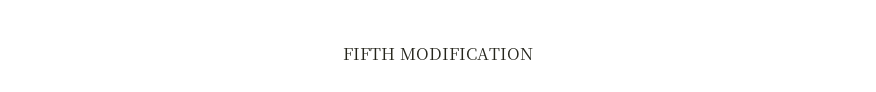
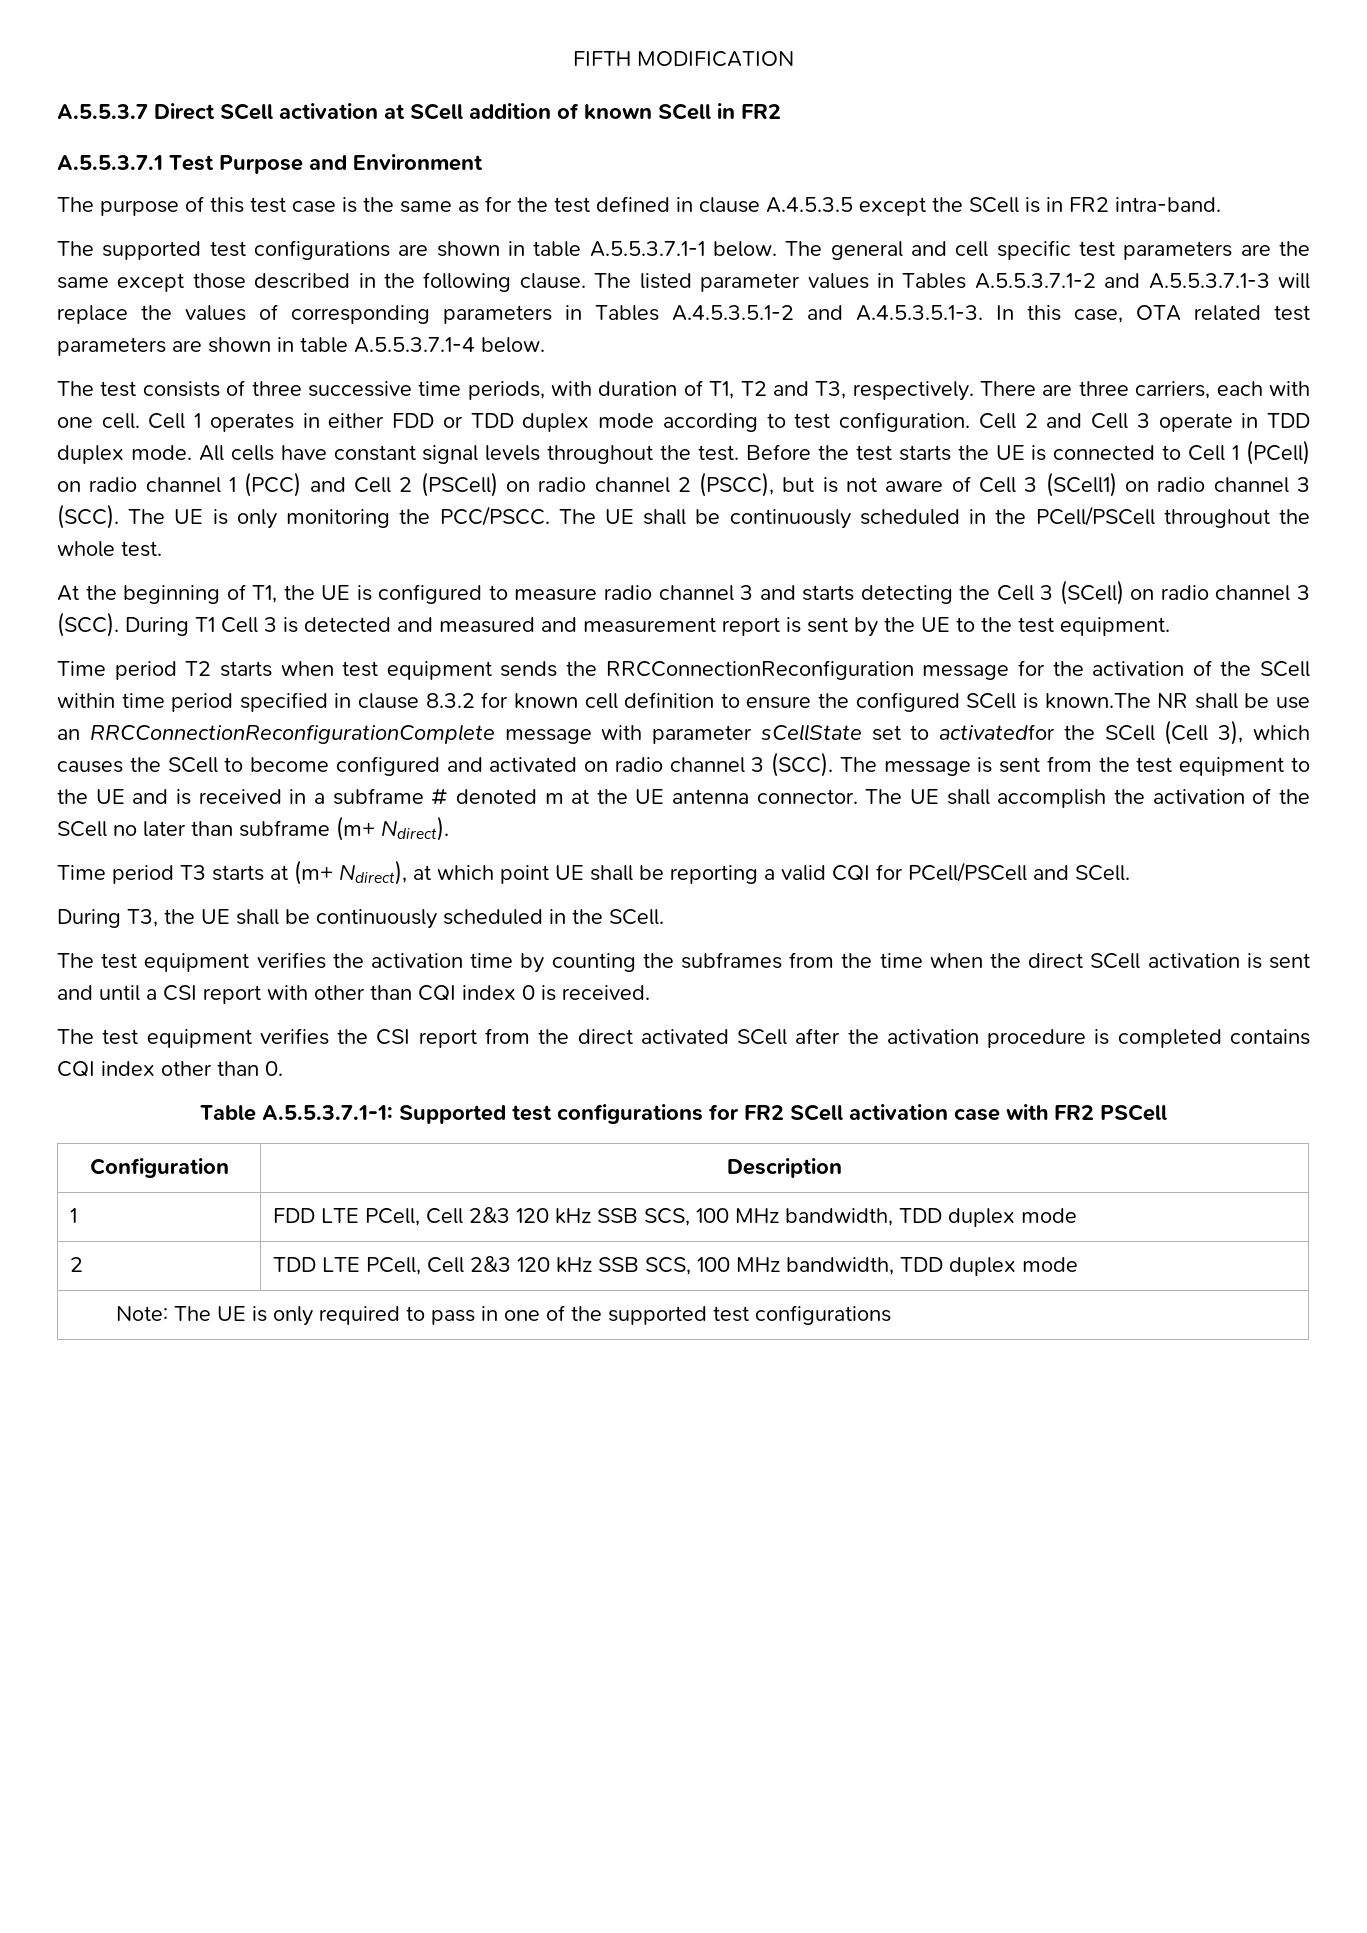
(533, 54) none -> [57,103,781,120] [57,154,483,174] [57,196,1221,216] [57,240,1310,260] [57,272,1310,292] [57,304,1310,324] [57,337,545,356] [57,380,1310,401] [57,412,1310,432] [57,440,1310,465] [57,472,1311,497] [57,504,1310,529] [57,541,162,557] [57,580,1310,605] [57,612,1170,637] [57,660,1310,680] [57,692,1310,712] [57,720,1310,745] [57,752,1311,777] [57,788,1311,808] [57,816,449,841] [57,860,1130,885] [57,909,664,929] [57,952,1311,973] [57,985,650,1004] [57,1028,1311,1048] [57,1061,283,1077] [200,1104,1167,1124] [89,1158,229,1178] [726,1158,842,1178] [69,1208,77,1223] [272,1207,1077,1227] [69,1257,83,1272] [272,1256,1078,1276] [115,1305,891,1326] // A.5.5.3.7 Direct SCell activation at SCell addition of known SCell in FR2 // A.5.5.3.7.1 Test Purpose and Environment // The purpose of this test case is the same as for the test defined in clause A.4.5.3.5 except the SCell is in FR2 intra-band. // The supported test configurations are shown in table A.5.5.3.7.1-1 below. The general and cell specific test parameters are the same except those described in the following clause. The listed parameter values in Tables A.5.5.3.7.1-2 and A.5.5.3.7.1-3 will replace the values of corresponding parameters in Tables A.4.5.3.5.1-2 and A.4.5.3.5.1-3. In this case, OTA related test parameters are shown in table A.5.5.3.7.1-4 below. // The test consists of three successive time periods, with duration of T1, T2 and T3, respectively. There are three carriers, each with one cell. Cell 1 operates in either FDD or TDD duplex mode according to test configuration. Cell 2 and Cell 3 operate in TDD duplex mode. All cells have constant signal levels throughout the test. Before the test starts the UE is connected to Cell 1 (PCell) on radio channel 1 (PCC) and Cell 2 (PSCell) on radio channel 2 (PSCC), but is not aware of Cell 3 (SCell1) on radio channel 3 (SCC). The UE is only monitoring the PCC/PSCC. The UE shall be continuously scheduled in the PCell/PSCell throughout the whole test. // At the beginning of T1, the UE is configured to measure radio channel 3 and starts detecting the Cell 3 (SCell) on radio channel 3 (SCC). During T1 Cell 3 is detected and measured and measurement report is sent by the UE to the test equipment. // Time period T2 starts when test equipment sends the RRCConnectionReconfiguration message for the activation of the SCell within time period specified in clause 8.3.2 for known cell definition to ensure the configured SCell is known.The NR shall be use an RRCConnectionReconfigurationComplete message with parameter sCellState set to activatedfor the SCell (Cell 3), which causes the SCell to become configured and activated on radio channel 3 (SCC). The message is sent from the test equipment to the UE and is received in a subframe # denoted m at the UE antenna connector. The UE shall accomplish the activation of the SCell no later than subframe (m+ Ndirect). // Time period T3 starts at (m+ Ndirect), at which point UE shall be reporting a valid CQI for PCell/PSCell and SCell. // During T3, the UE shall be continuously scheduled in the SCell. // The test equipment verifies the activation time by counting the subframes from the time when the direct SCell activation is sent and until a CSI report with other than CQI index 0 is received. // The test equipment verifies the CSI report from the direct activated SCell after the activation procedure is completed contains CQI index other than 0. // Table A.5.5.3.7.1-1: Supported test configurations for FR2 SCell activation case with FR2 PSCell // Configuration | Description // 1 | FDD LTE PCell, Cell 2&3 120 kHz SSB SCS, 100 MHz bandwidth, TDD duplex mode // 2 | TDD LTE PCell, Cell 2&3 120 kHz SSB SCS, 100 MHz bandwidth, TDD duplex mode // Note: The UE is only required to pass in one of the supported test configurations

